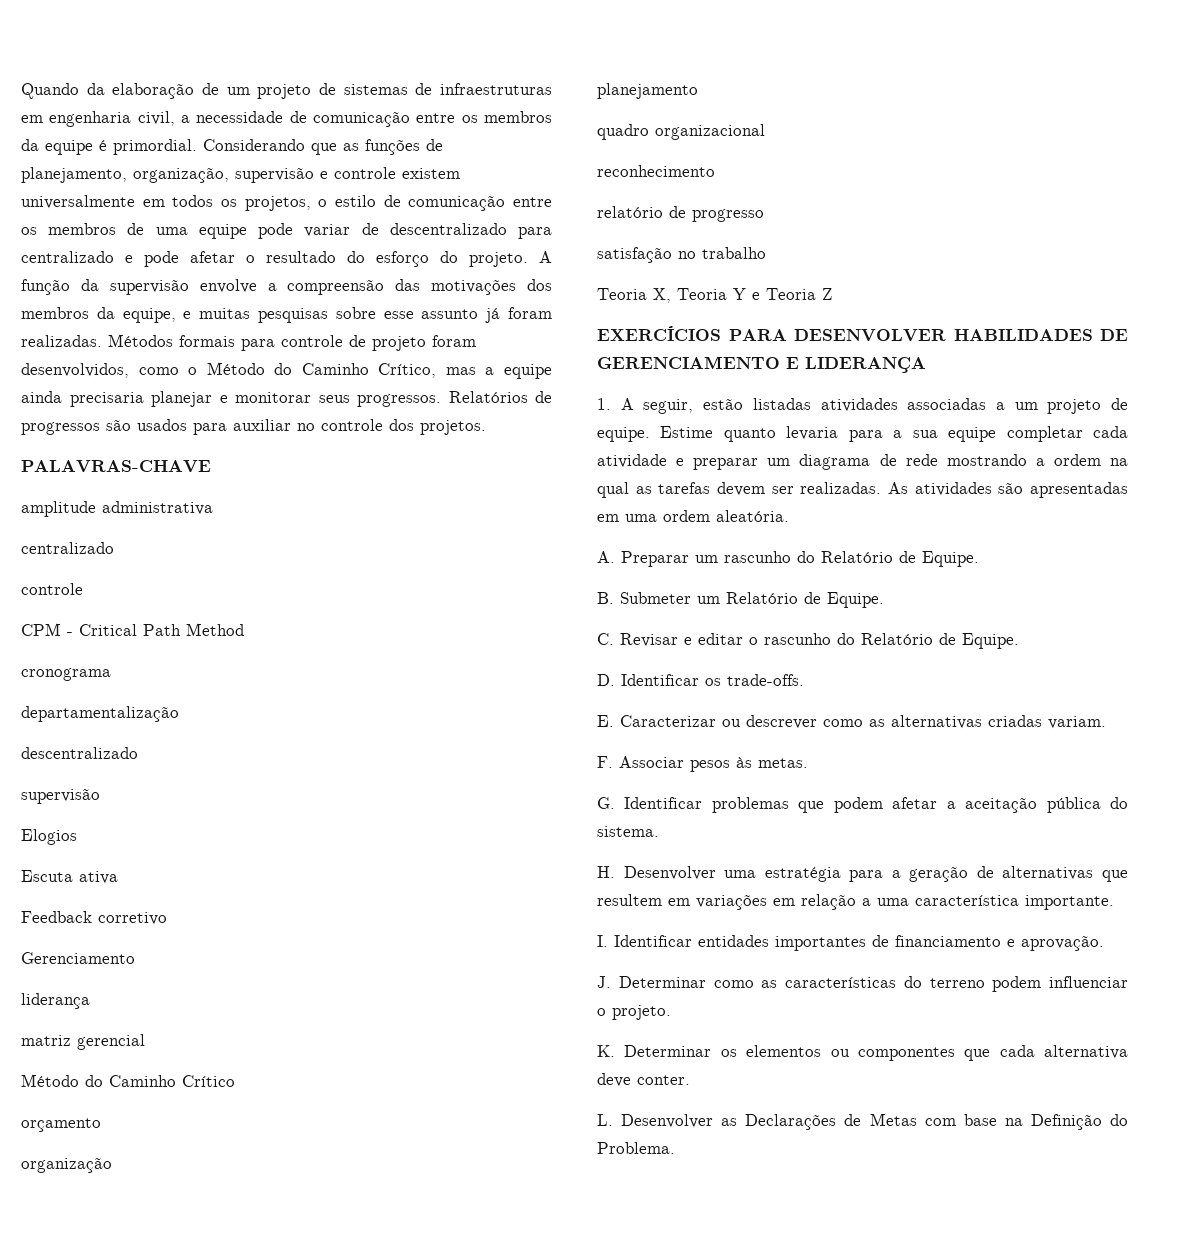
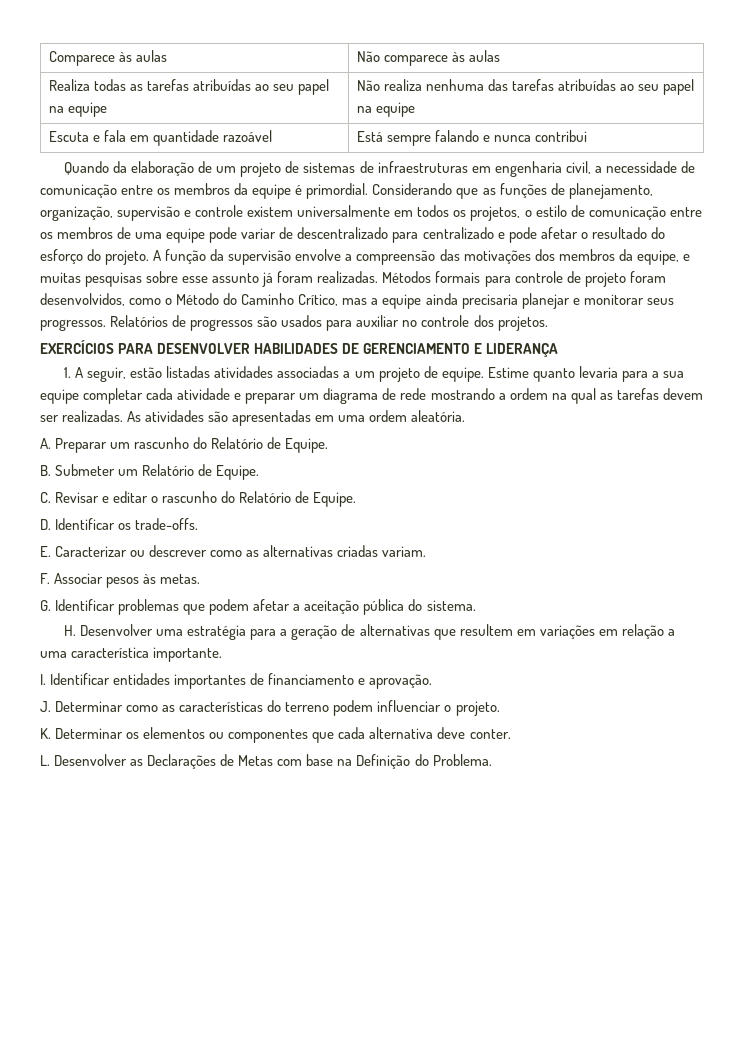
(21, 91) none -> [48,50,167,66] [356,50,500,66] [48,79,329,95] [48,102,107,117] [356,79,694,95] [356,102,415,117] [48,130,272,146] [356,130,587,146] Comparece às aulas | Não comparece às aulas // Realiza todas as tarefas atribuídas ao seu papel na equipe | Não realiza nenhuma das tarefas atribuídas ao seu papel na equipe // Escuta e fala em quantidade razoável | Está sempre falando e nunca contribui //
[21,460,211,472] [21,501,213,517] [21,542,114,554] [21,583,83,595] [21,623,244,636] [21,668,111,681] [21,706,179,722] [21,747,138,759] [21,788,100,804] [21,829,77,845] [21,870,118,884] [21,911,167,925] [21,952,135,964] [21,993,90,1009] [21,1034,145,1050] [21,1074,235,1087] [21,1118,101,1132] [21,1157,112,1173] [597,83,698,99] [597,124,765,140] [597,165,715,177] [597,206,764,222] [597,247,766,263] [597,288,832,303] // PALAVRAS-CHAVE // amplitude administrativa // centralizado // controle // CPM - Critical Path Method // cronograma // departamentalização // descentralizado // supervisão // Elogios // Escuta ativa // Feedback corretivo // Gerenciamento // liderança // matriz gerencial // Método do Caminho Crítico // orçamento // organização // planejamento // quadro organizacional // reconhecimento // relatório de progresso // satisfação no trabalho // Teoria X, Teoria Y e Teoria Z -> (548, 323) none

